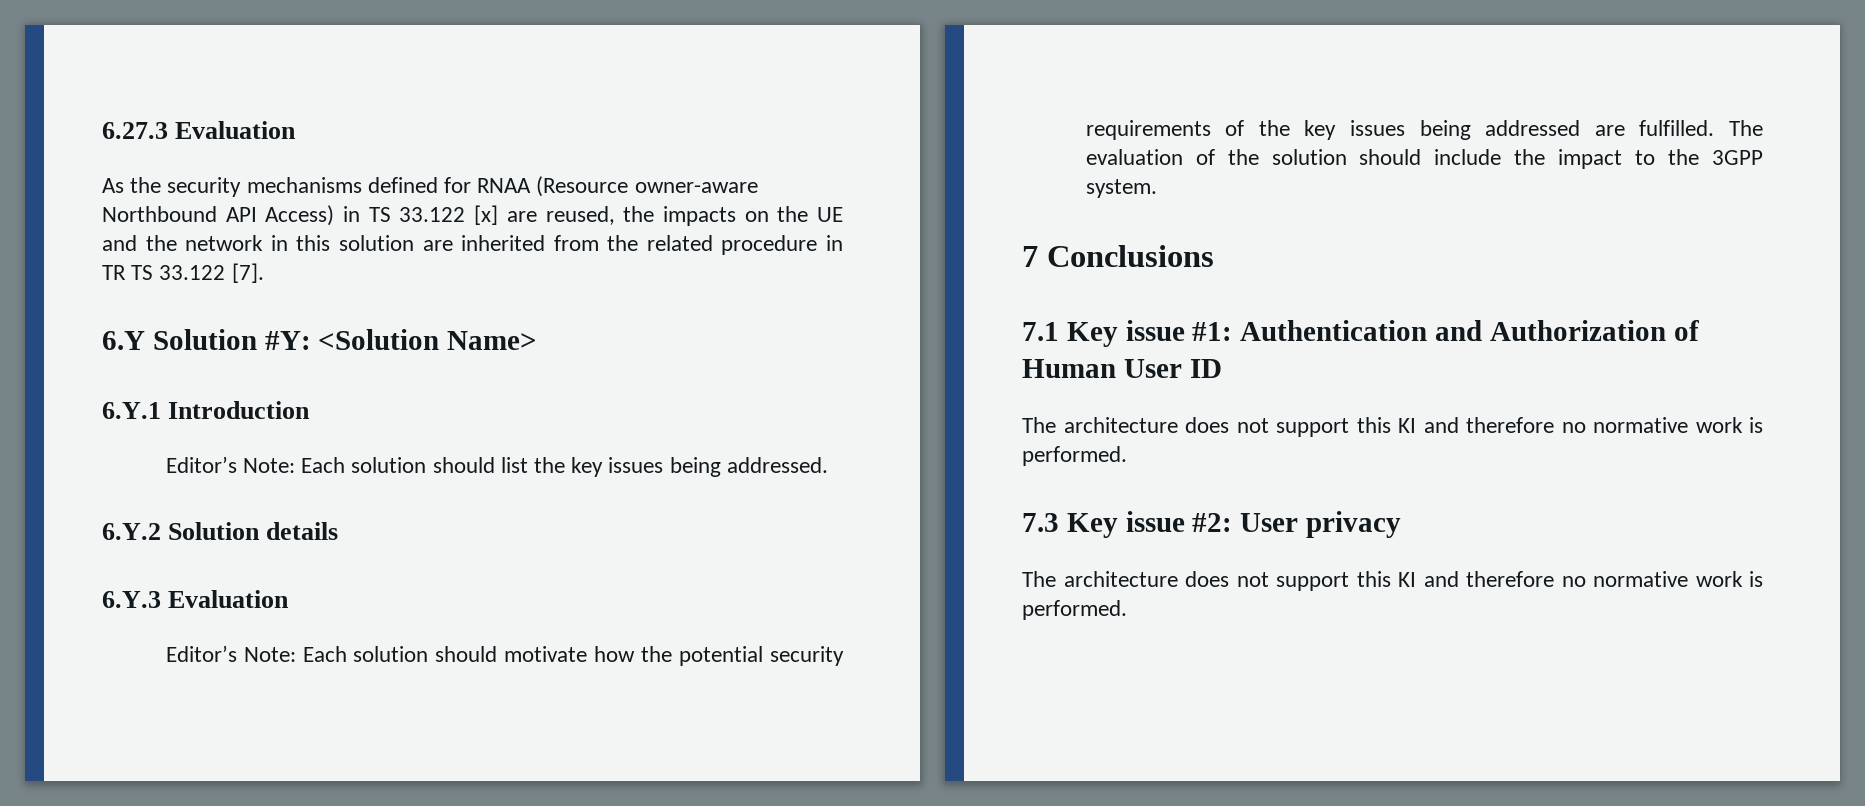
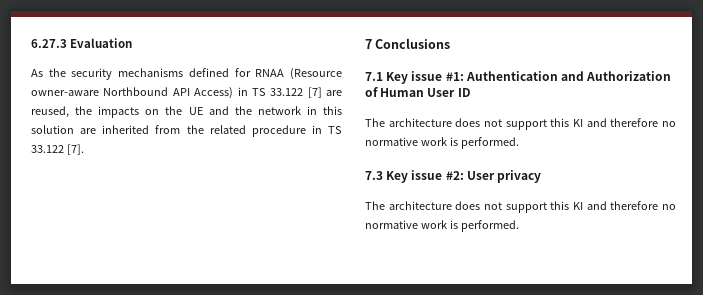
[474,205,499,225] [x] -> [307,87,322,98] [7]
[102,265,126,280] TR -> (322, 129) none
[102,329,538,350] [102,401,311,419] [165,456,828,477] [102,522,339,540] [102,590,290,608] [165,645,844,666] [1085,120,1763,140] [1085,149,1763,169] [1085,179,1157,198] // 6.Y Solution #Y: <Solution Name> // 6.Y.1 Introduction // Editor’s Note: Each solution should list the key issues being addressed. // 6.Y.2 Solution details // 6.Y.3 Evaluation // Editor’s Note: Each solution should motivate how the potential security requirements of the key issues being addressed are fulfilled. The evaluation of the solution should include the impact to the 3GPP system. -> (84, 149) none

